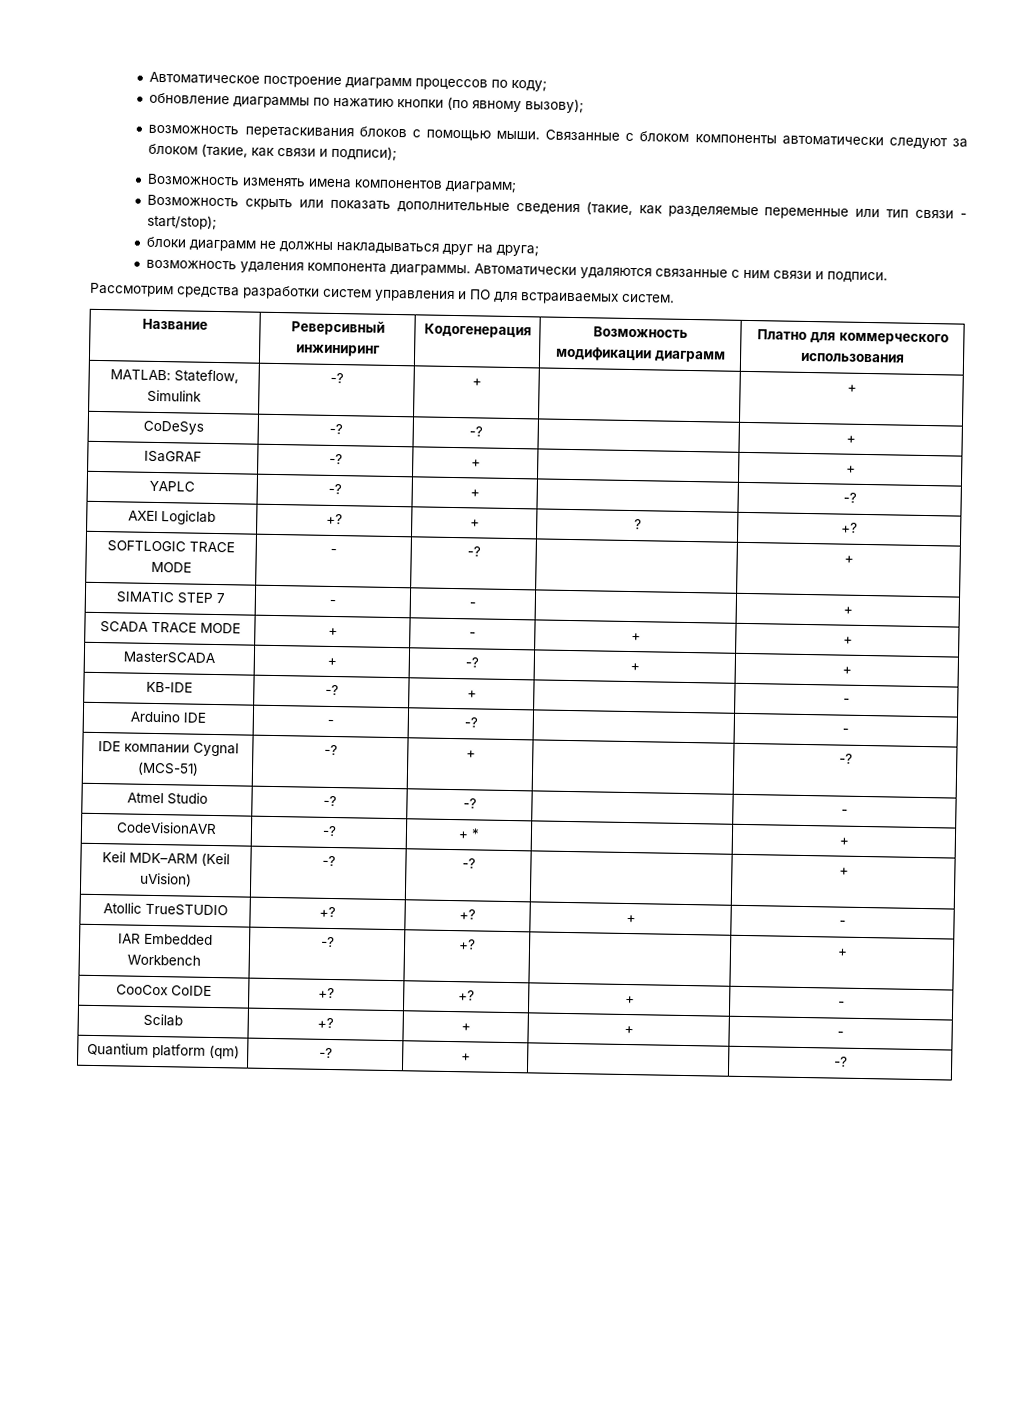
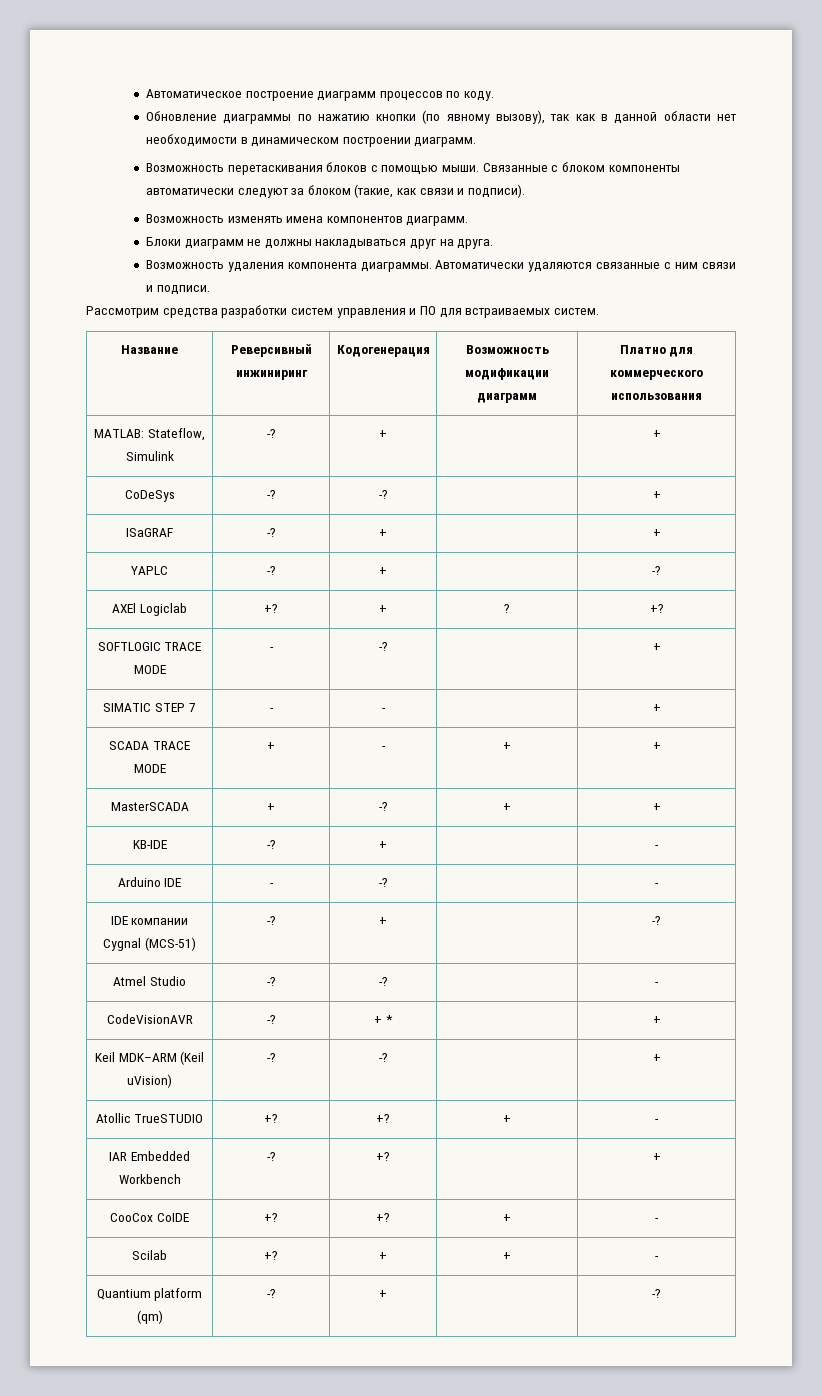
[511,79,548,92] [149,92,231,105] коду; // обновление -> [464,91,495,101] [145,111,217,121] коду. // Обновление
[525,98,585,114] [148,124,240,135] вызову); // возможность -> [496,110,737,124] [145,134,477,147] [145,163,224,172] вызову), так как в данной области нет необходимости в динамическом построении диаграмм. // Возможность
[331,145,398,162] подписи); -> [468,184,526,198] подписи).
[445,180,517,194] [147,194,967,220] [147,214,218,230] [146,236,188,248] диаграмм; // Возможность скрыть или показать дополнительные сведения (такие, как разделяемые переменные или тип связи - start/stop); // блоки -> [406,216,469,226] [145,237,181,246] диаграмм. // Блоки
[496,244,540,257] [146,259,238,270] друга; // возможность -> [457,239,494,249] [145,260,224,269] друга. // Возможность

